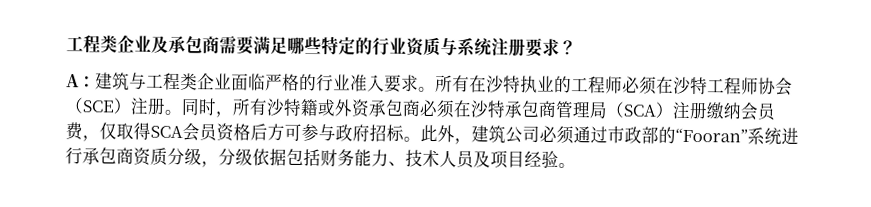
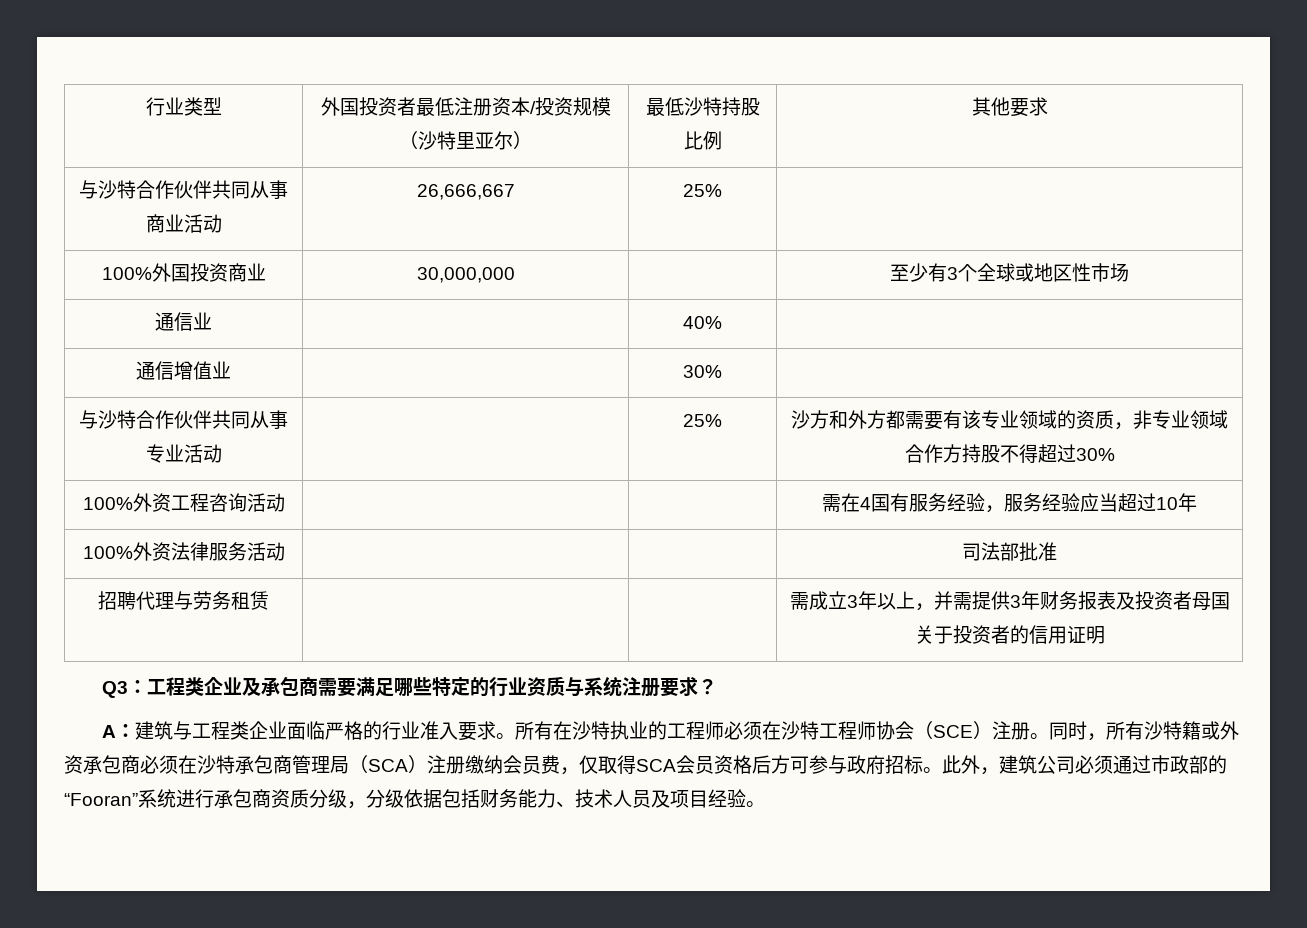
(66, 44) none -> [145,97,222,116] [320,97,611,116] [399,131,532,150] [645,97,760,116] [683,131,722,150] [971,97,1048,117] [79,180,288,199] [145,214,222,233] [416,184,515,200] [683,184,723,197] [101,263,266,282] [416,267,515,283] [890,263,1129,282] [155,312,212,331] [683,316,723,329] [136,361,231,380] [683,365,723,378] [79,410,288,429] [145,444,222,463] [683,414,723,427] [791,410,1228,430] [904,444,1115,463] [82,493,285,512] [822,493,1197,513] [82,542,285,561] [962,542,1057,562] [98,591,269,610] [789,591,1230,611] [914,625,1105,644] [101,680,147,698] 行业类型 | 外国投资者最低注册资本/投资规模（沙特里亚尔） | 最低沙特持股比例 | 其他要求 // 与沙特合作伙伴共同从事商业活动 | 26,666,667 | 25% | // 100%外国投资商业 | 30,000,000 | | 至少有3个全球或地区性市场 // 通信业 | | 40% | // 通信增值业 | | 30% | // 与沙特合作伙伴共同从事专业活动 | | 25% | 沙方和外方都需要有该专业领域的资质，非专业领域合作方持股不得超过30% // 100%外资工程咨询活动 | | | 需在4国有服务经验，服务经验应当超过10年 // 100%外资法律服务活动 | | | 司法部批准 // 招聘代理与劳务租赁 | | | 需成立3年以上，并需提供3年财务报表及投资者母国关于投资者的信用证明 // Q3：

